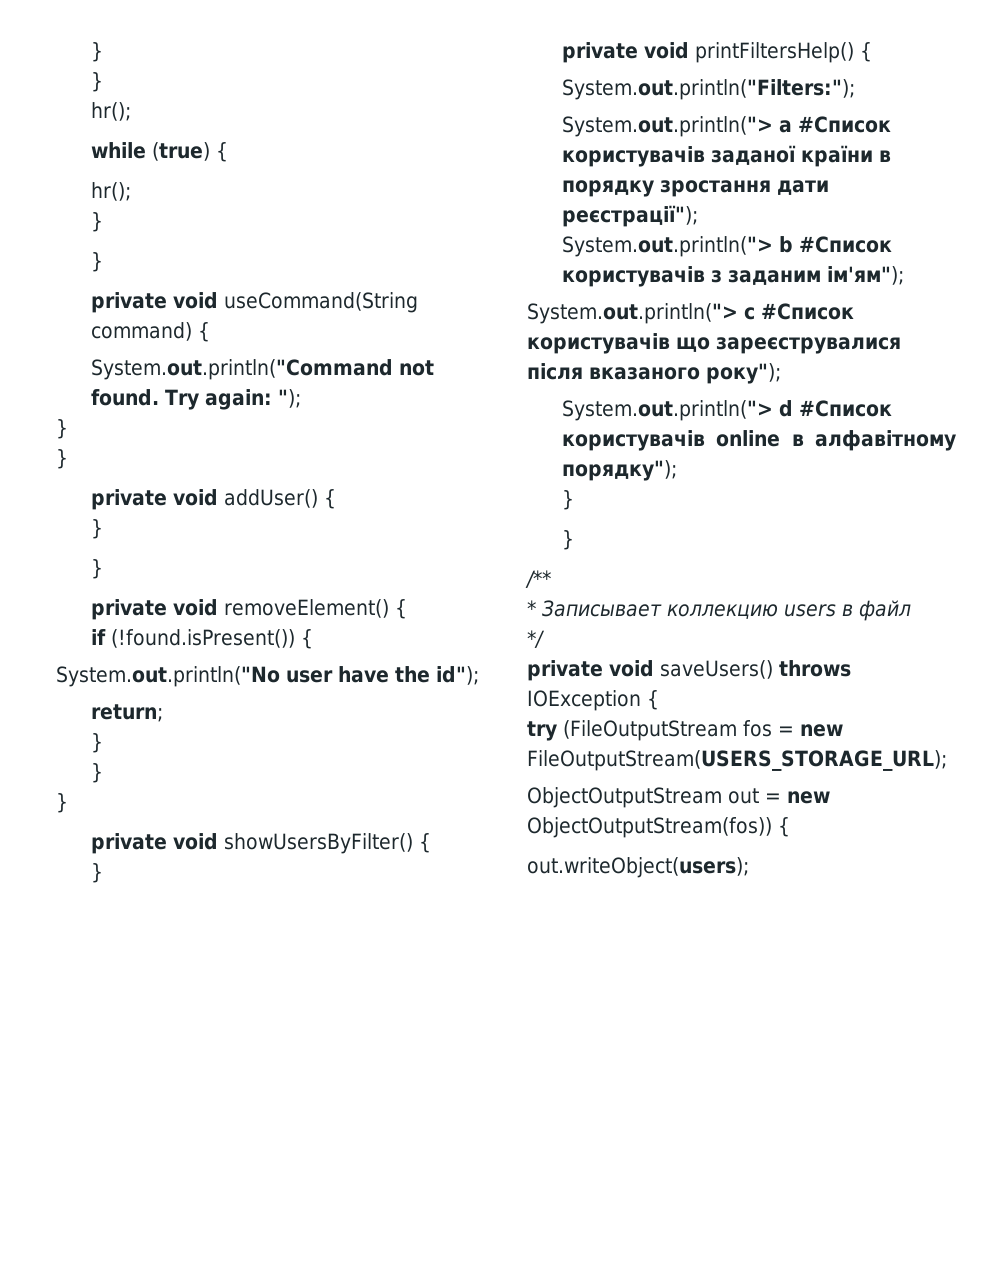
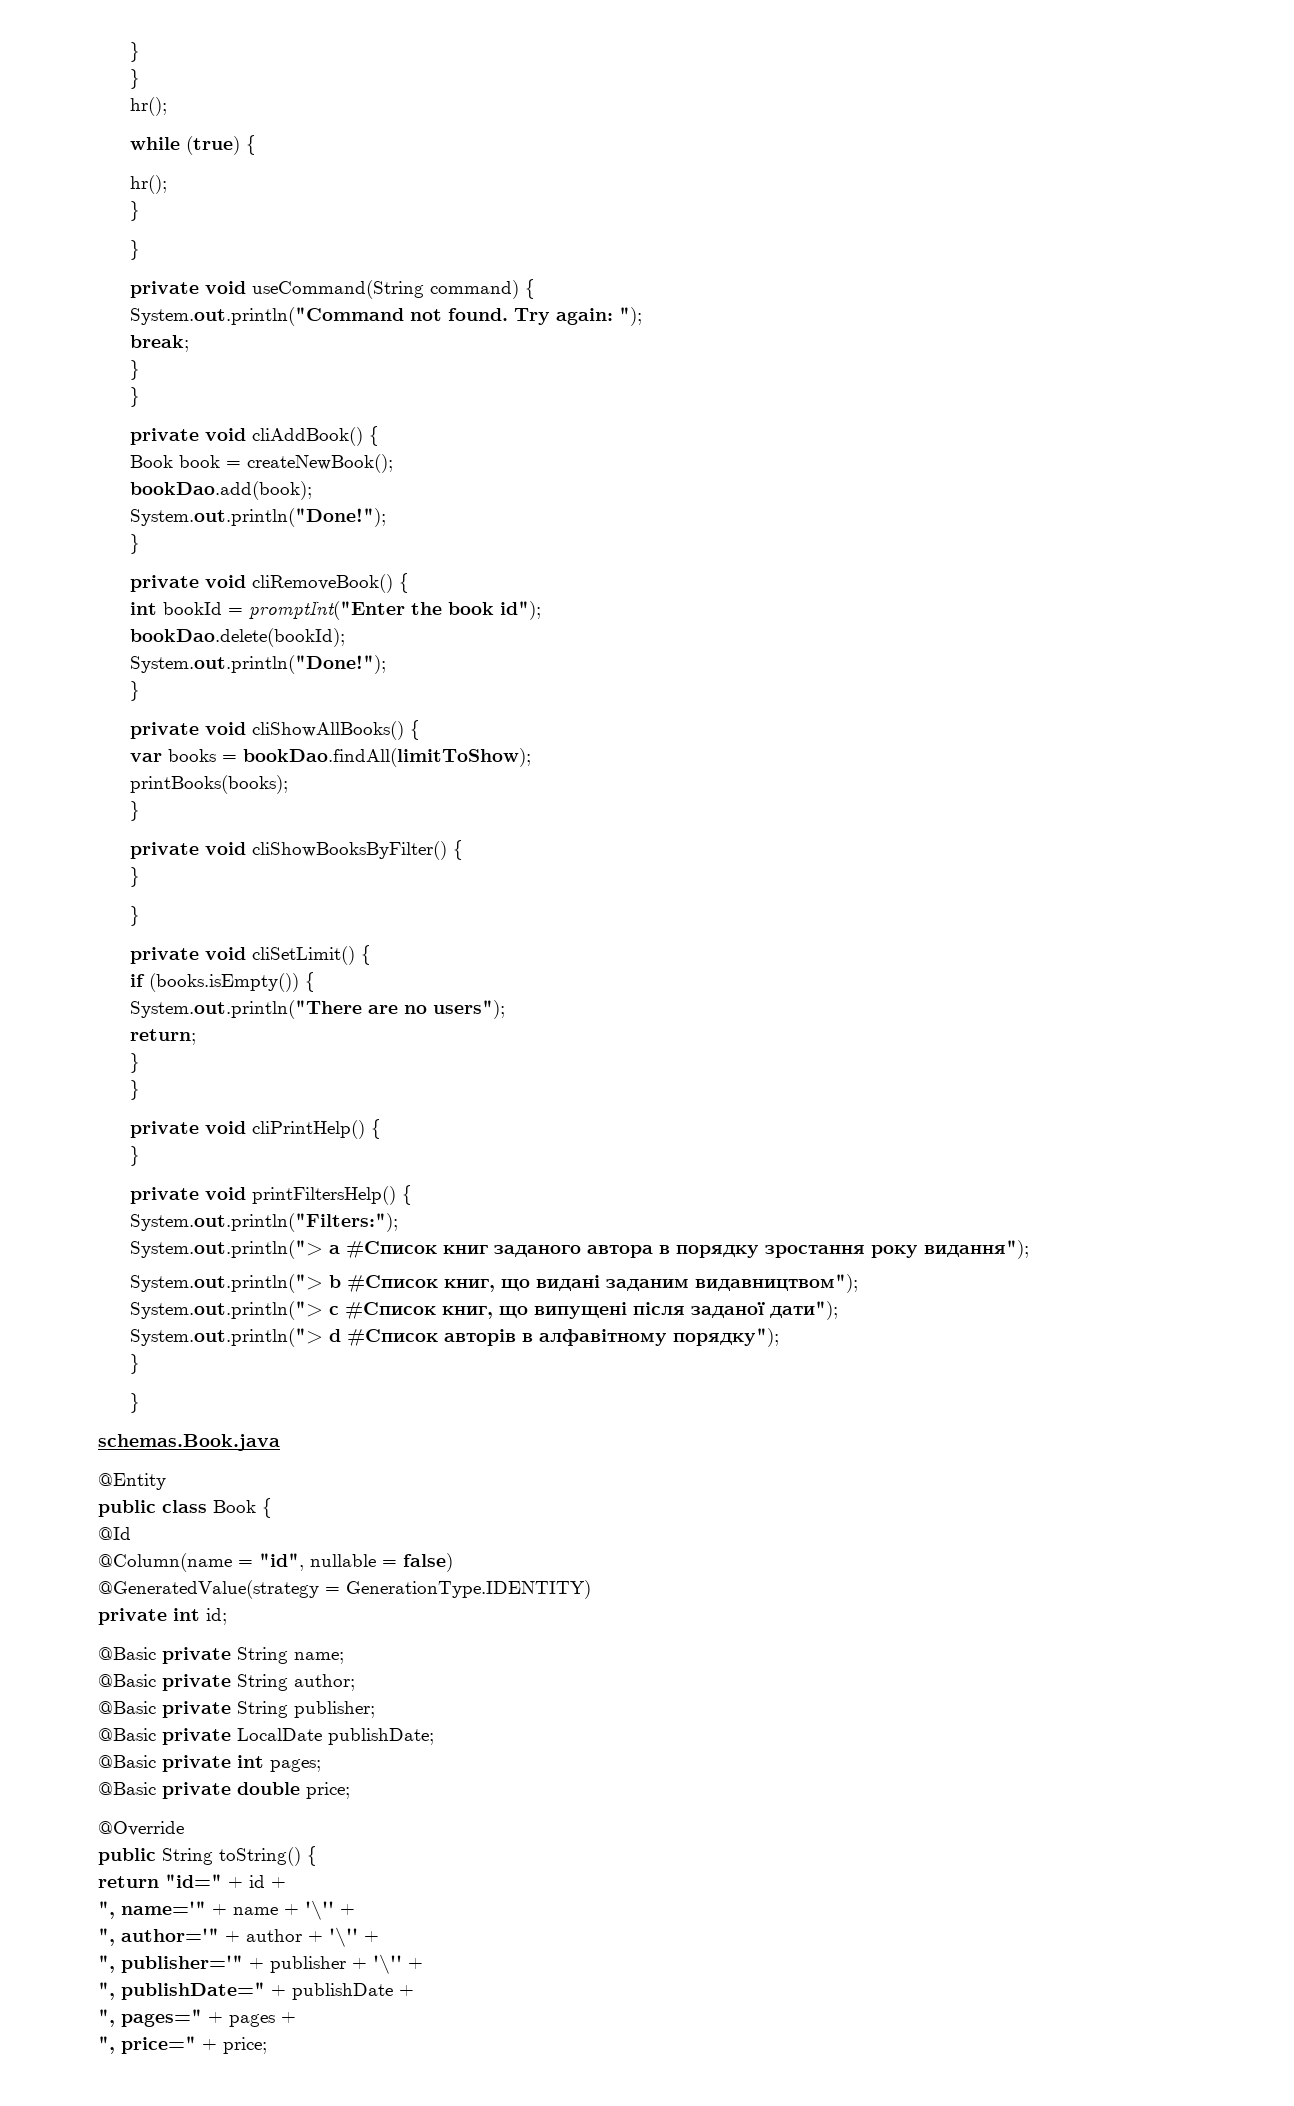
[56,419,68,439] [56,449,68,469] [90,489,318,510] // } // } // private void addUser() -> [130,335,190,352] [130,360,141,380] [130,387,141,407] [130,426,380,446] [130,454,394,473] [130,481,313,500] [130,508,387,527] [130,534,141,554] [130,573,410,593] [130,601,542,620] [130,628,346,647] [130,655,387,674] [130,681,141,701] [130,720,421,740] [130,748,532,767] [130,775,289,794] [130,801,141,821] [130,841,448,860] // break; // } // } // private void cliAddBook() { // Book book = createNewBook(); // bookDao.add(book); // System.out.println("Done!"); // } // private void cliRemoveBook() { // int bookId = promptInt("Enter the book id"); // bookDao.delete(bookId); // System.out.println("Done!"); // } // private void cliShowAllBooks() { // var books = bookDao.findAll(limitToShow); // printBooks(books); // } // private void cliShowBooksByFilter()
[223,599,389,618] removeElement() -> [252,946,356,965] cliSetLimit()
[110,629,313,649] [56,666,479,687] (!found.isPresent()) { // System.out.println("No user have the id"); -> [149,972,316,992] [130,1000,506,1019] (books.isEmpty()) { // System.out.println("There are no users");
[56,793,68,813] [90,833,413,854] // } // private void showUsersByFilter() -> [130,1120,366,1139] // private void cliPrintHelp()
[561,145,873,167] користувачів заданої країни -> [443,1245,654,1258] книг заданого автора
[776,180,829,195] [561,205,698,227] дати реєстрації"); -> [871,1240,1030,1259] року видання");
[561,266,904,287] [527,303,854,324] [527,333,901,354] [527,363,781,384] користувачів з заданим ім'ям"); // System.out.println("> c #Список користувачів що зареєструвалися після вказаного року"); -> [444,1274,859,1293] [130,1301,839,1320] книг, що видані заданим видавництвом"); // System.out.println("> c #Список книг, що випущені після заданої дати");
[561,430,781,451] користувачів online -> [444,1329,517,1346] авторів
[525,570,551,588] [527,600,911,621] [527,630,545,648] [527,660,851,681] [527,690,659,711] [527,720,843,741] [527,750,947,771] [527,787,830,808] [527,817,790,838] [527,857,749,878] /** // * Записывает коллекцию users в файл // */ // private void saveUsers() throws IOException { // try (FileOutputStream fos = new FileOutputStream(USERS_STORAGE_URL); // ObjectOutputStream out = new ObjectOutputStream(fos)) { // out.writeObject(users); -> [98,1434,280,1451] [98,1473,166,1490] [98,1498,272,1518] [98,1527,131,1540] [98,1553,453,1572] [98,1580,591,1599] [98,1608,227,1625] [98,1647,344,1664] [98,1674,355,1691] [98,1701,375,1718] [98,1728,434,1745] [98,1755,321,1772] [98,1782,350,1799] [98,1821,184,1836] [98,1846,317,1866] [98,1874,286,1888] [98,1900,355,1920] [98,1927,379,1947] [98,1954,423,1974] [98,1982,414,2000] [98,2009,296,2027] [98,2036,267,2054] schemas.Book.java // @Entity // public class Book { // @Id // @Column(name = "id", nullable = false) // @GeneratedValue(strategy = GenerationType.IDENTITY) // private int id; // @Basic private String name; // @Basic private String author; // @Basic private String publisher; // @Basic private LocalDate publishDate; // @Basic private int pages; // @Basic private double price; // @Override // public String toString() { // return "id=" + id + // ", name='" + name + '\'' + // ", author='" + author + '\'' + // ", publisher='" + publisher + '\'' + // ", publishDate=" + publishDate + // ", pages=" + pages + // ", price=" + price;

